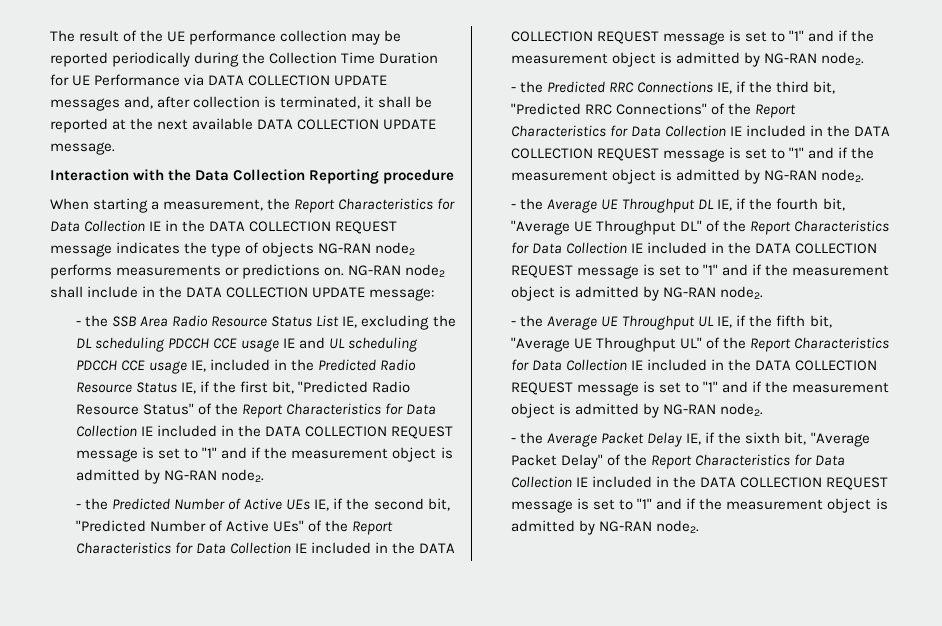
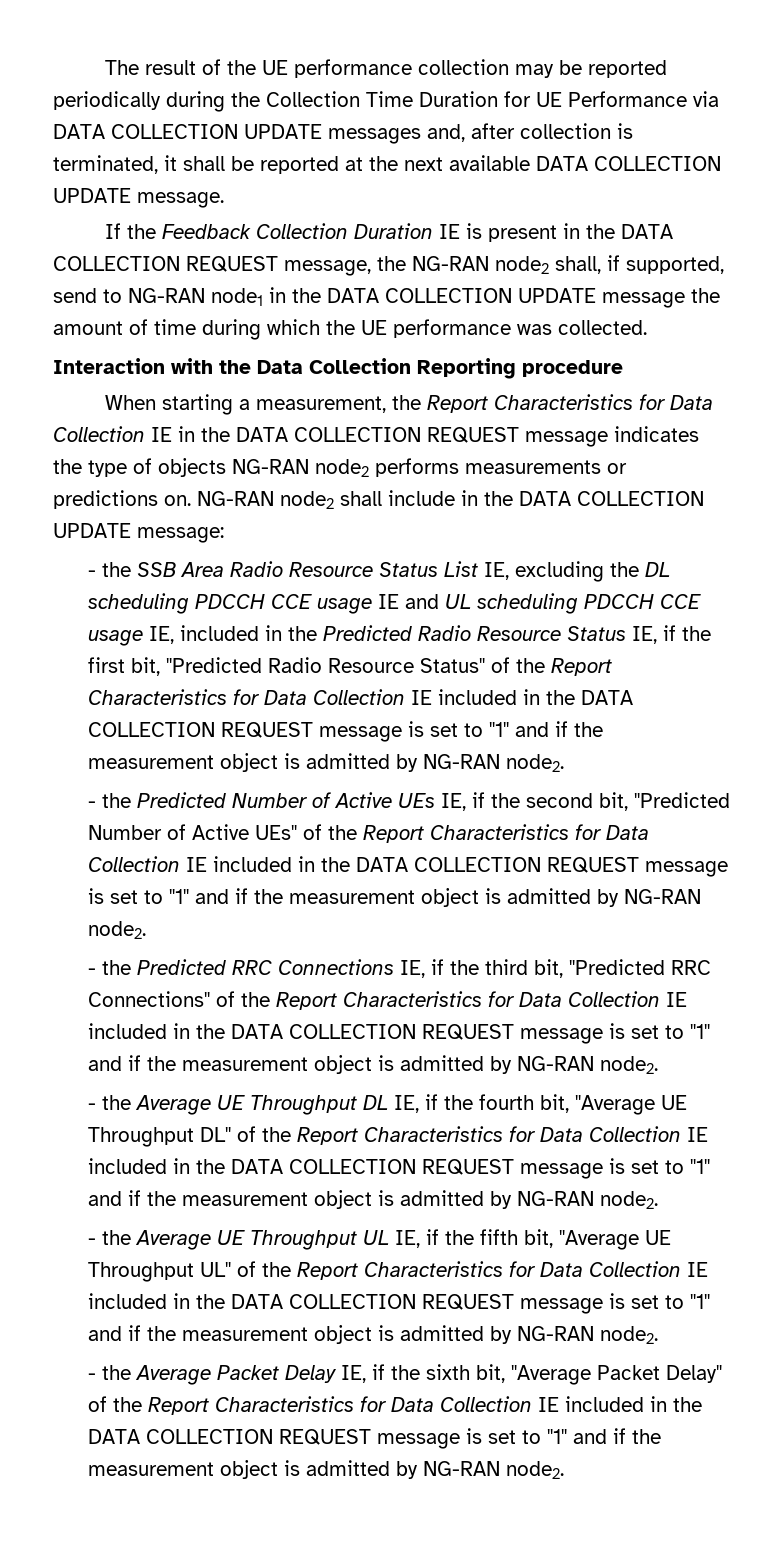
(115, 148) none -> [104,223,673,242] [53,255,724,276] [53,287,720,308] [53,319,647,340] // If the Feedback Collection Duration IE is present in the DATA COLLECTION REQUEST message, the NG-RAN node2 shall, if supported, send to NG-RAN node1 in the DATA COLLECTION UPDATE message the amount of time during which the UE performance was collected.

